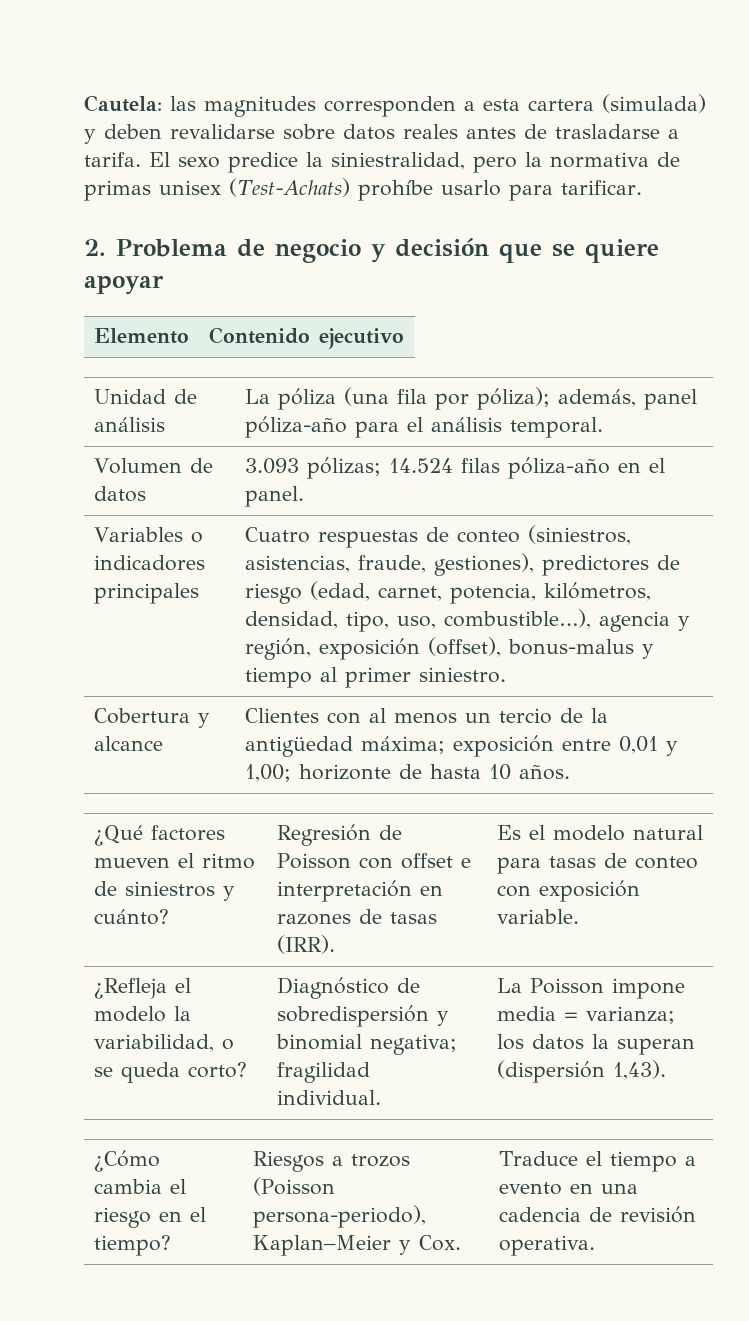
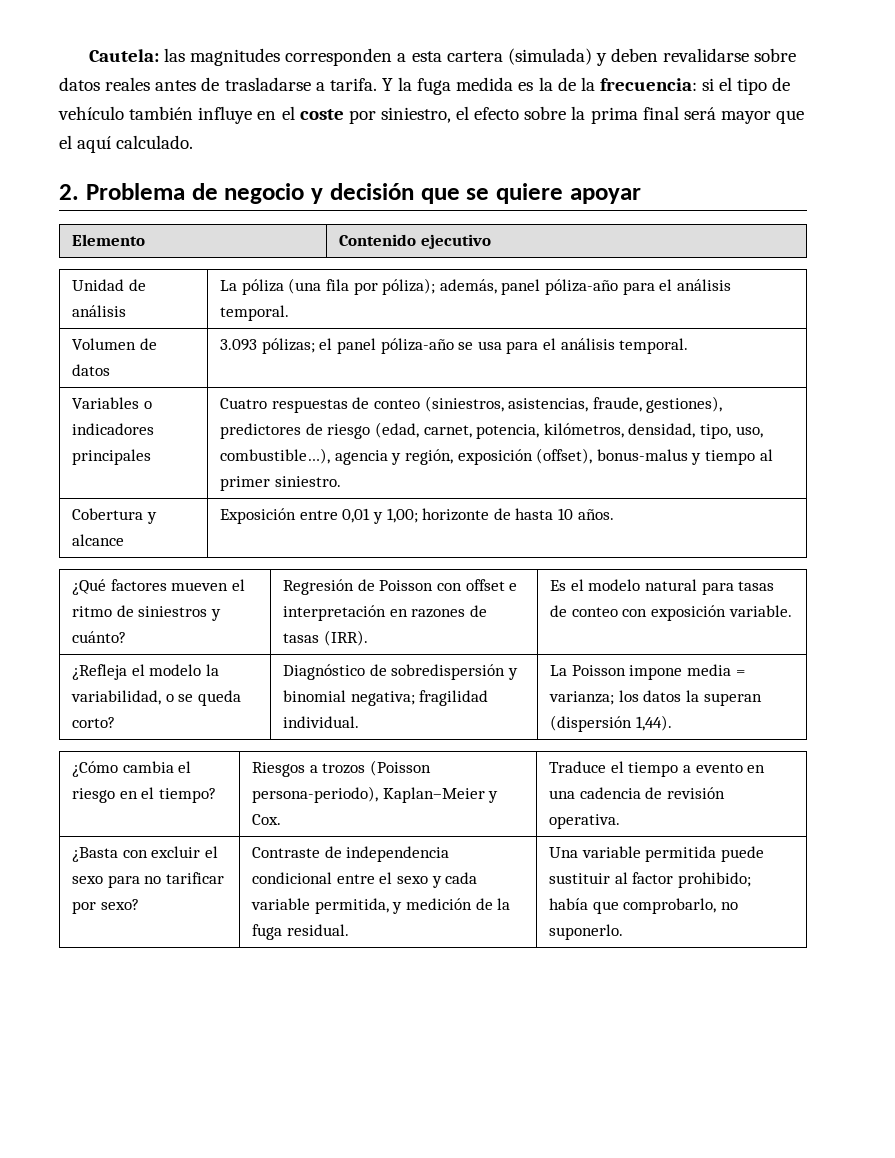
[149,152,680,173] [84,178,642,201] El sexo predice la siniestralidad, pero la normativa de primas unisex (Test-Achats) prohíbe usarlo para tarificar. -> [381,77,791,95] [58,106,805,124] [59,135,194,153] Y la fuga medida es la de la frecuencia: si el tipo de vehículo también influye en el coste por siniestro, el efecto sobre la prima final será mayor que el aquí calculado.
[388,457,665,479] [244,486,304,507] 14.524 filas póliza-año en el panel. -> [319,338,689,354] el panel póliza-año se usa para el análisis temporal.
[244,708,608,724] [244,735,554,757] Clientes con al menos un tercio de la antigüedad máxima; exposición -> [220,508,297,524] Exposición
[612,1060,666,1080] 1,43). -> [635,715,672,731] 1,44).
(595, 1245) none -> [72,846,218,862] [72,872,224,888] [72,899,139,914] [252,846,450,862] [252,872,478,888] [251,898,511,914] [252,924,349,940] [549,846,764,862] [549,872,751,888] [549,898,738,914] [549,924,624,940] // ¿Basta con excluir el sexo para no tarificar por sexo? | Contraste de independencia condicional entre el sexo y cada variable permitida, y medición de la fuga residual. | Una variable permitida puede sustituir al factor prohibido; había que comprobarlo, no suponerlo.

